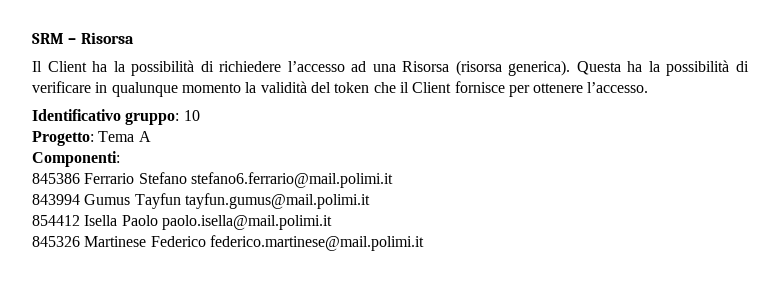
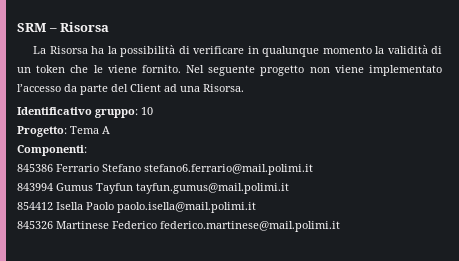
[32,60,621,76] Il Client ha la possibilità di richiedere l’accesso ad una Risorsa (risorsa generica). Questa -> [33,46,88,54] La Risorsa
[310,81,649,97] del token che il Client fornisce per ottenere l’accesso. -> [431,46,443,54] [17,65,443,76] [17,84,244,95] di un token che le viene fornito. Nel seguente progetto non viene implementato l’accesso da parte del Client ad una Risorsa.

